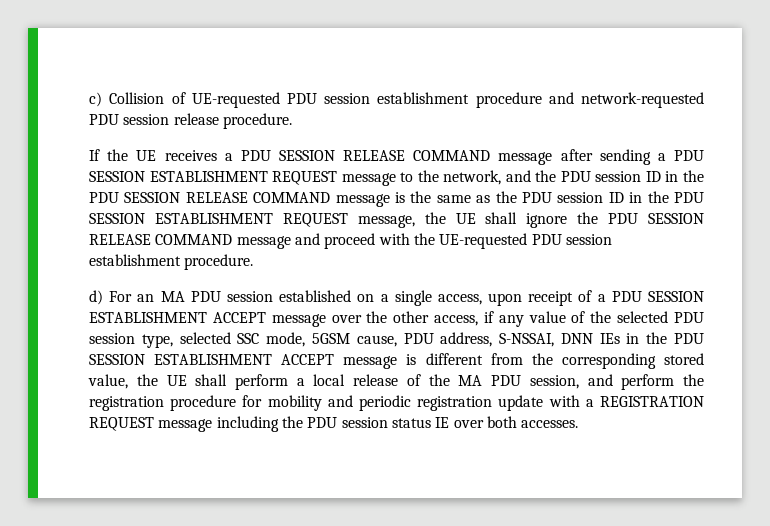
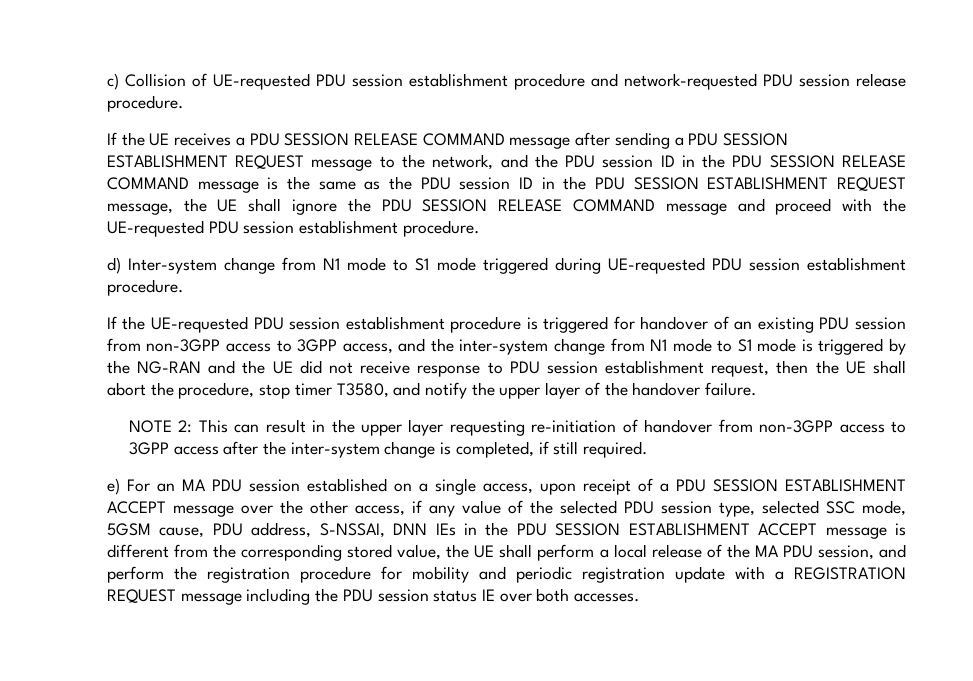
(104, 297) none -> [127,257,907,274] [106,279,183,296] [106,316,906,333] [106,338,906,355] [106,360,907,377] [106,382,757,399] [128,419,906,436] [128,441,648,458] [106,478,120,495] Inter-system change from N1 mode to S1 mode triggered during UE-requested PDU session establishment procedure. // If the UE-requested PDU session establishment procedure is triggered for handover of an existing PDU session from non-3GPP access to 3GPP access, and the inter-system change from N1 mode to S1 mode is triggered by the NG-RAN and the UE did not receive response to PDU session establishment request, then the UE shall abort the procedure, stop timer T3580, and notify the upper layer of the handover failure. // NOTE 2: This can result in the upper layer requesting re-initiation of handover from non-3GPP access to 3GPP access after the inter-system change is completed, if still required. // e)

